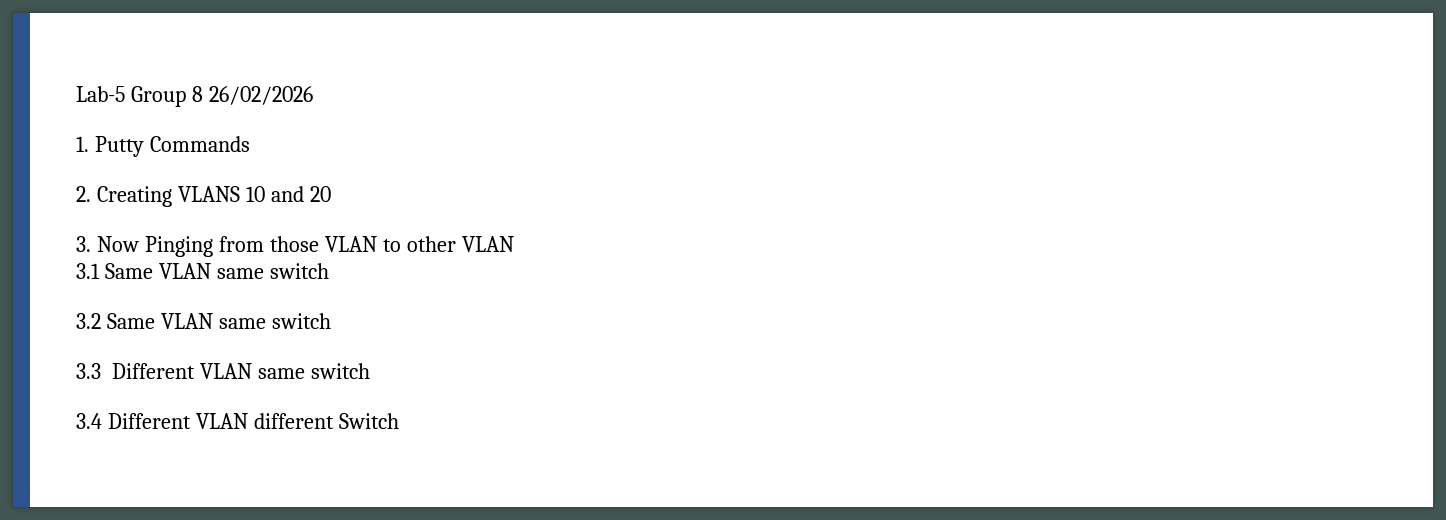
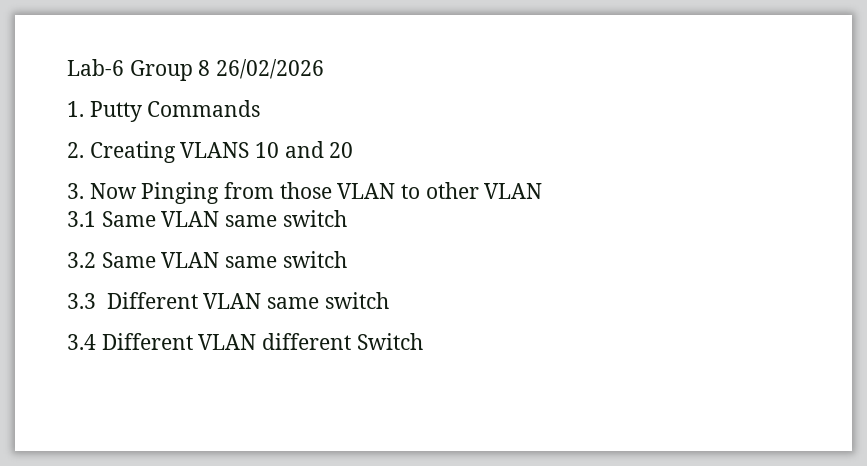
[76,86,125,102] Lab-5 -> [67,59,124,76] Lab-6

